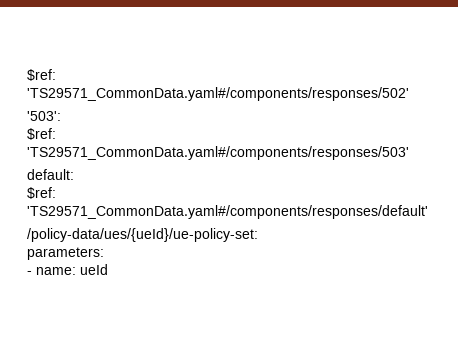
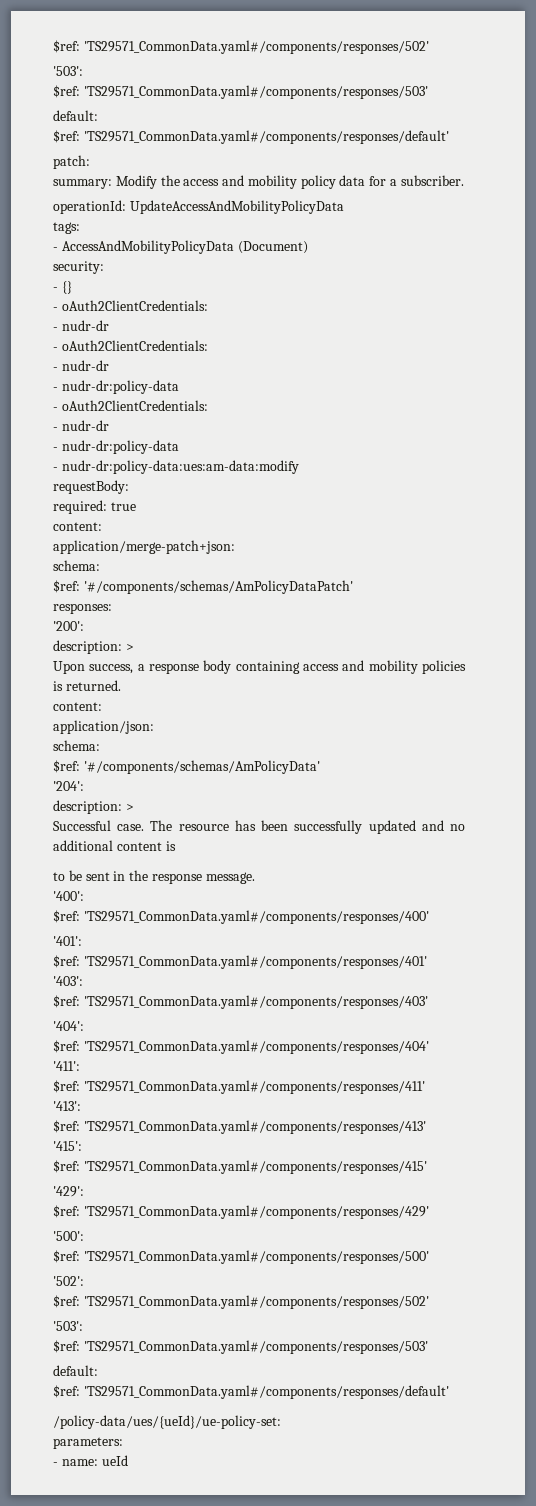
[27,69,56,81] [27,87,409,101] [27,111,61,121] [27,128,56,140] [27,146,409,160] [27,169,74,180] [27,187,56,199] [27,205,428,219] $ref: 'TS29571_CommonData.yaml#/components/responses/502' // '503': // $ref: 'TS29571_CommonData.yaml#/components/responses/503' // default: // $ref: 'TS29571_CommonData.yaml#/components/responses/default' -> [53,40,429,54] [53,66,83,76] [53,85,428,99] [53,110,98,121] [53,130,449,144] [53,155,90,169] [53,175,464,189] [53,200,344,214] [53,222,80,234] [53,240,308,254] [53,261,104,274] [53,281,72,294] [53,300,208,311] [53,320,109,331] [53,340,208,351] [53,360,109,371] [53,380,179,394] [53,400,208,411] [53,420,109,431] [53,440,179,454] [53,460,299,474] [53,480,129,494] [53,500,136,514] [53,522,102,531] [53,540,235,554] [53,560,100,571] [53,580,353,594] [53,603,112,614] [53,621,84,631] [53,640,134,654] [53,660,466,674] [53,680,121,691] [53,702,102,711] [53,720,154,734] [53,740,100,751] [53,760,320,774] [53,781,84,791] [53,800,134,814] [53,820,466,834] [53,840,176,851] [53,870,255,884] [53,891,84,901] [53,910,429,924] [53,936,82,946] [53,955,427,969] [53,976,83,986] [53,995,428,1009] [53,1021,84,1031] [53,1040,429,1054] [53,1061,80,1071] [53,1080,425,1094] [53,1101,81,1111] [53,1120,426,1134] [53,1141,82,1151] [53,1160,427,1174] [53,1186,84,1197] [53,1205,429,1219] [53,1231,84,1241] [53,1250,429,1264] [53,1276,84,1286] [53,1295,429,1309] [53,1321,83,1331] [53,1340,428,1354] [53,1365,98,1376] [53,1385,449,1399] $ref: 'TS29571_CommonData.yaml#/components/responses/502' // '503': // $ref: 'TS29571_CommonData.yaml#/components/responses/503' // default: // $ref: 'TS29571_CommonData.yaml#/components/responses/default' // patch: // summary: Modify the access and mobility policy data for a subscriber. // operationId: UpdateAccessAndMobilityPolicyData // tags: // - AccessAndMobilityPolicyData (Document) // security: // - {} // - oAuth2ClientCredentials: // - nudr-dr // - oAuth2ClientCredentials: // - nudr-dr // - nudr-dr:policy-data // - oAuth2ClientCredentials: // - nudr-dr // - nudr-dr:policy-data // - nudr-dr:policy-data:ues:am-data:modify // requestBody: // required: true // content: // application/merge-patch+json: // schema: // $ref: '#/components/schemas/AmPolicyDataPatch' // responses: // '200': // description: > // Upon success, a response body containing access and mobility policies is returned. // content: // application/json: // schema: // $ref: '#/components/schemas/AmPolicyData' // '204': // description: > // Successful case. The resource has been successfully updated and no additional content is // to be sent in the response message. // '400': // $ref: 'TS29571_CommonData.yaml#/components/responses/400' // '401': // $ref: 'TS29571_CommonData.yaml#/components/responses/401' // '403': // $ref: 'TS29571_CommonData.yaml#/components/responses/403' // '404': // $ref: 'TS29571_CommonData.yaml#/components/responses/404' // '411': // $ref: 'TS29571_CommonData.yaml#/components/responses/411' // '413': // $ref: 'TS29571_CommonData.yaml#/components/responses/413' // '415': // $ref: 'TS29571_CommonData.yaml#/components/responses/415' // '429': // $ref: 'TS29571_CommonData.yaml#/components/responses/429' // '500': // $ref: 'TS29571_CommonData.yaml#/components/responses/500' // '502': // $ref: 'TS29571_CommonData.yaml#/components/responses/502' // '503': // $ref: 'TS29571_CommonData.yaml#/components/responses/503' // default: // $ref: 'TS29571_CommonData.yaml#/components/responses/default'

